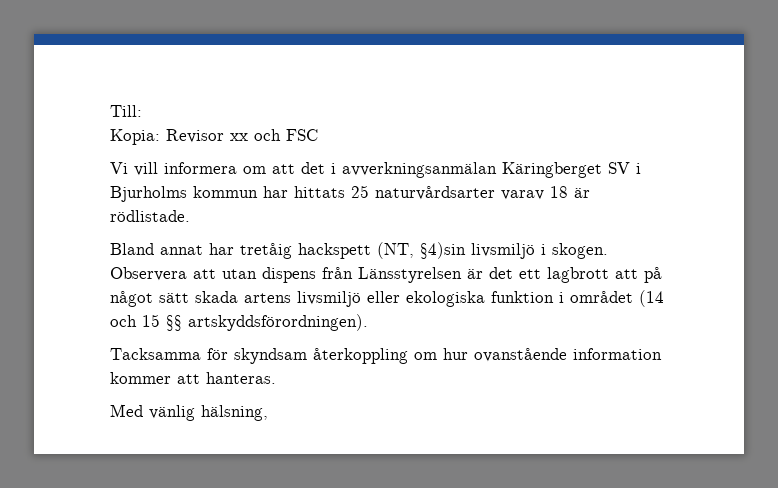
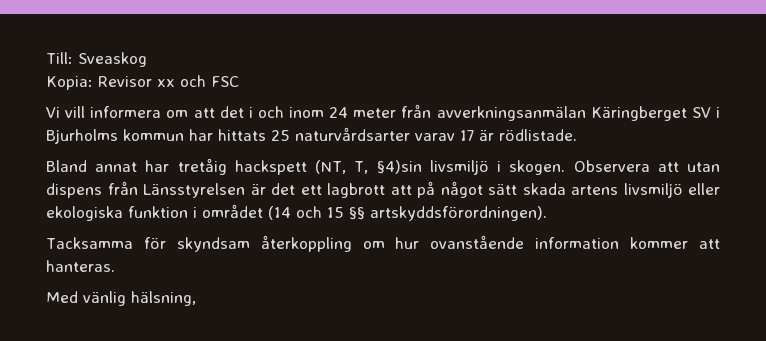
(142, 111) none -> [78,52,147,67] Sveaskog
(336, 168) none -> [257,104,432,118] och inom 24 meter från
[550,186,568,198] 18 -> [460,130,474,141] 17
(414, 250) none -> [354,161,369,174] T,

